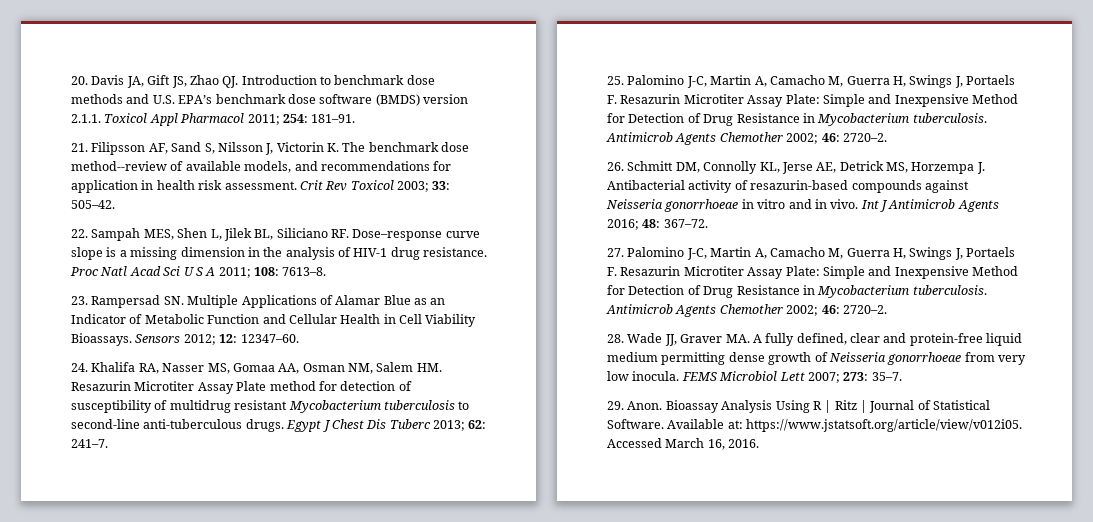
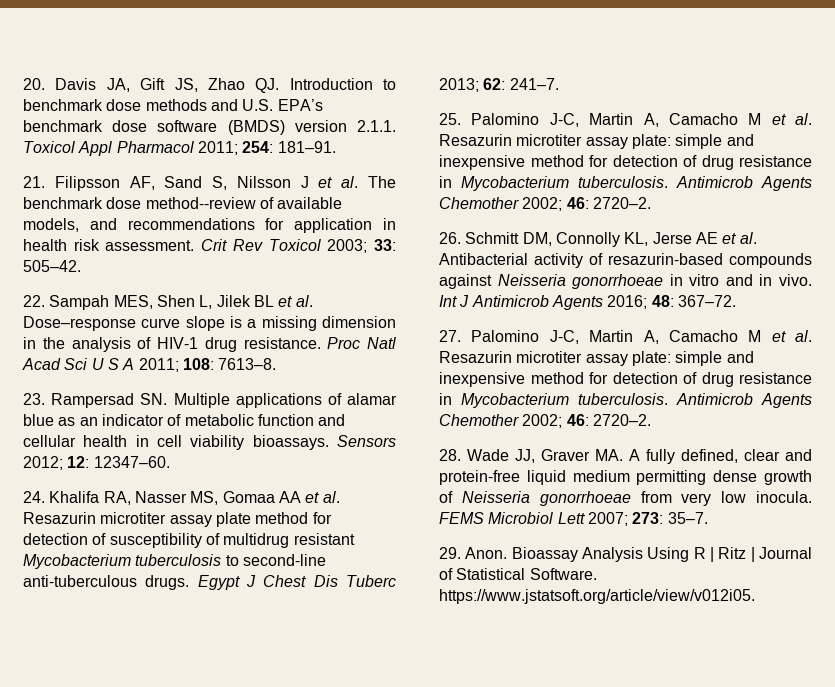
[265,142,339,155] J, Victorin K. -> [300,176,359,188] J et al.
[254,228,349,240] BL, Siliciano RF. -> [253,295,313,307] BL et al.
[241,295,446,308] [71,314,477,327] [71,333,132,346] Applications of Alamar Blue as an Indicator of Metabolic Function and Cellular Health in Cell Viability Bioassays. -> [235,393,398,408] [23,414,346,426] [23,435,329,450] applications of alamar blue as an indicator of metabolic function and cellular health in cell viability bioassays.
[278,362,442,374] [71,381,267,394] AA, Osman NM, Salem HM. Resazurin Microtiter Assay Plate -> [278,491,340,503] [23,512,251,527] AA et al. Resazurin microtiter assay plate
[828,75,1016,88] [607,94,1018,107] [607,113,800,126] M, Guerra H, Swings J, Portaels F. Resazurin Microtiter Assay Plate: Simple and Inexpensive Method for Detection of Drug Resistance -> [748,113,812,125] [439,134,754,149] [439,155,812,170] M et al. Resazurin microtiter assay plate: simple and inexpensive method for detection of drug resistance
[816,161,985,174] AE, Detrick MS, Horzempa J. -> [695,232,757,244] AE et al.
[828,247,1016,260] [607,266,1018,279] [607,285,800,298] M, Guerra H, Swings J, Portaels F. Resazurin Microtiter Assay Plate: Simple and Inexpensive Method for Detection of Drug Resistance -> [748,330,812,342] [439,351,754,366] [439,372,812,387] M et al. Resazurin microtiter assay plate: simple and inexpensive method for detection of drug resistance
[667,419,1023,432] [607,438,760,450] Available at: https://www.jstatsoft.org/article/view/v012i05. Accessed March 16, 2016. -> [439,589,755,604] https://www.jstatsoft.org/article/view/v012i05.

